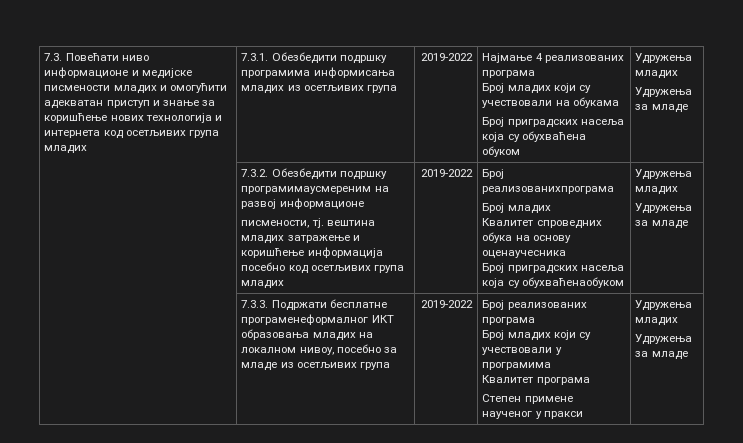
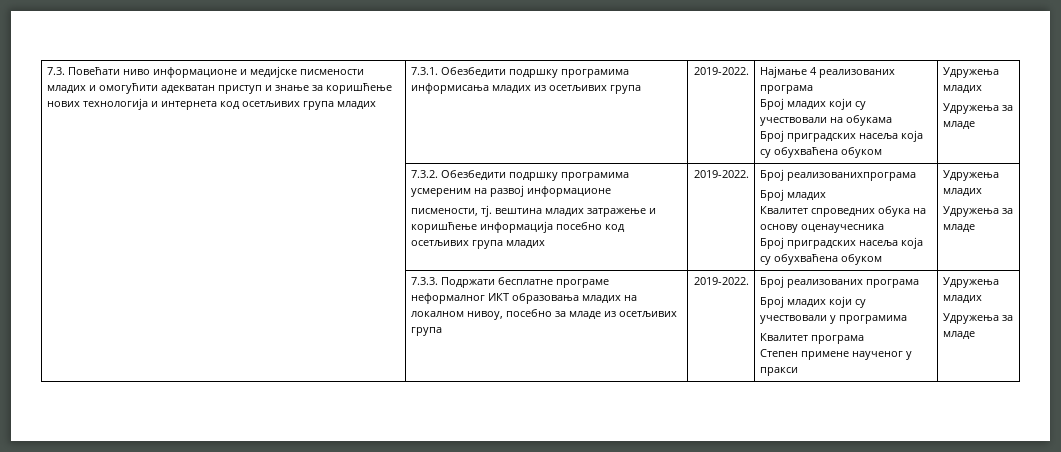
[420,53,473,61] 2019-2022 -> [693,67,749,75] 2019-2022.
[241,186,372,194] програмимаусмереним -> [560,172,629,181] [410,188,471,197] програмима усмереним
[420,169,473,177] 2019-2022 -> [693,170,749,178] 2019-2022.
[521,277,624,288] обухваћенаобуком -> [773,254,882,265] обухваћена обуком
[241,314,369,325] програменеформалног -> [555,279,609,288] [410,293,485,304] програме неформалног
[420,300,473,308] 2019-2022 -> [693,277,749,285] 2019-2022.

